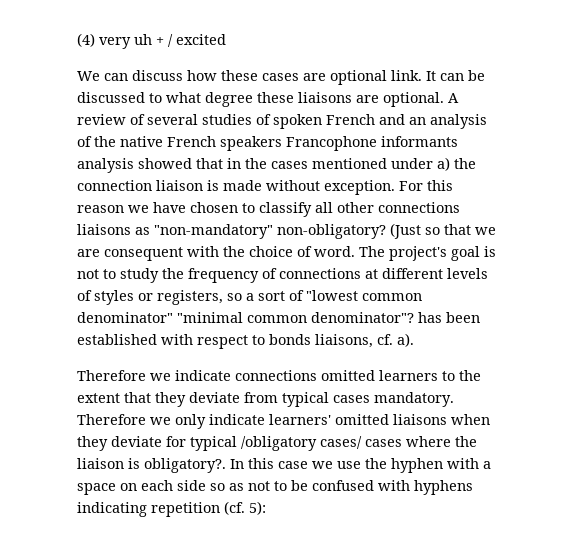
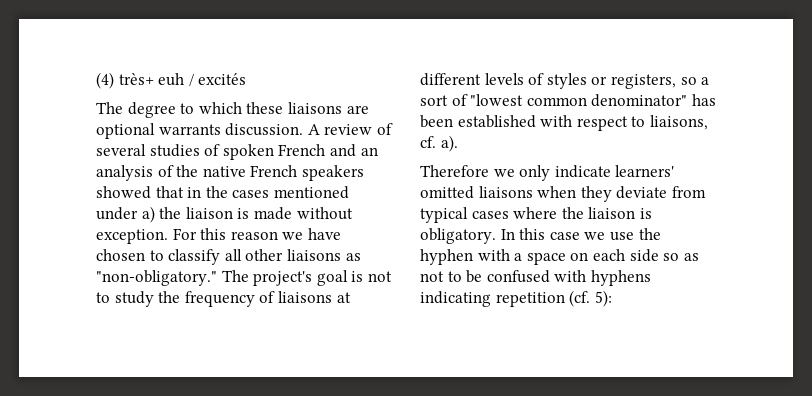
[99,34,226,49] [77,70,485,85] [77,92,444,107] very uh + / excited // We can discuss how these cases are optional link. It can be discussed to what degree these liaisons are optional. -> [118,73,247,86] [96,102,369,118] [96,123,304,139] très+ euh / excités // The degree to which these liaisons are optional warrants discussion.
[286,136,458,151] [77,158,134,173] Francophone informants analysis -> (364, 173) none
[77,180,152,191] connection -> (182, 213) none
[378,202,460,213] connections -> (284, 255) none
[154,223,496,239] [77,246,355,261] "non-mandatory" non-obligatory? (Just so that we are consequent with the choice of word. -> [96,270,217,286] "non-obligatory."
[279,268,361,279] connections -> [277,291,332,303] liaisons
[177,312,414,323] "minimal common denominator"? -> (688, 100) none
[269,334,311,345] bonds -> (646, 121) none
[175,370,481,381] [77,392,454,407] [77,414,171,425] indicate connections omitted learners to the extent that they deviate from typical cases mandatory. Therefore we -> (515, 173) none
[166,436,362,451] for typical /obligatory cases/ -> [671,186,706,198] [420,207,468,223] from typical
[144,458,226,473] obligatory?. -> [420,228,496,244] obligatory.

